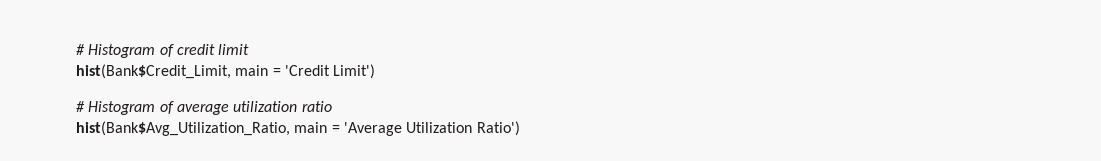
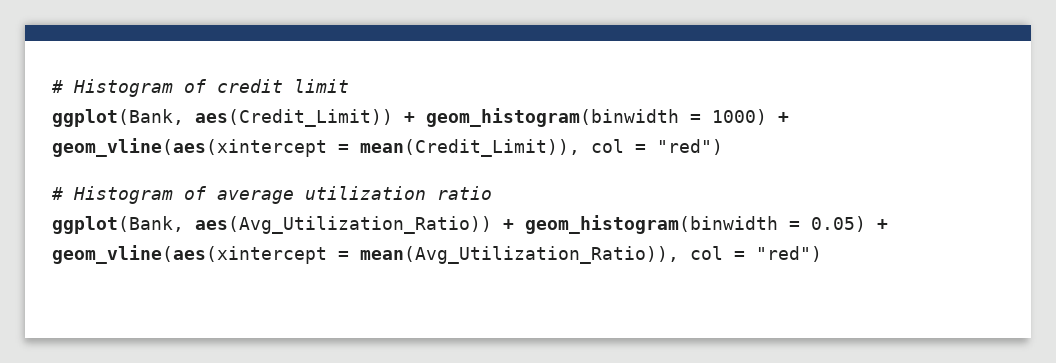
[76,64,376,79] hist(Bank$Credit_Limit, main = 'Credit Limit') -> [52,108,789,127] [52,138,723,157] ggplot(Bank, aes(Credit_Limit)) + geom_histogram(binwidth = 1000) + geom_vline(aes(xintercept = mean(Credit_Limit)), col = "red")
[76,121,520,136] hist(Bank$Avg_Utilization_Ratio, main = 'Average Utilization Ratio') -> [52,215,888,234] [52,245,822,264] ggplot(Bank, aes(Avg_Utilization_Ratio)) + geom_histogram(binwidth = 0.05) + geom_vline(aes(xintercept = mean(Avg_Utilization_Ratio)), col = "red")

